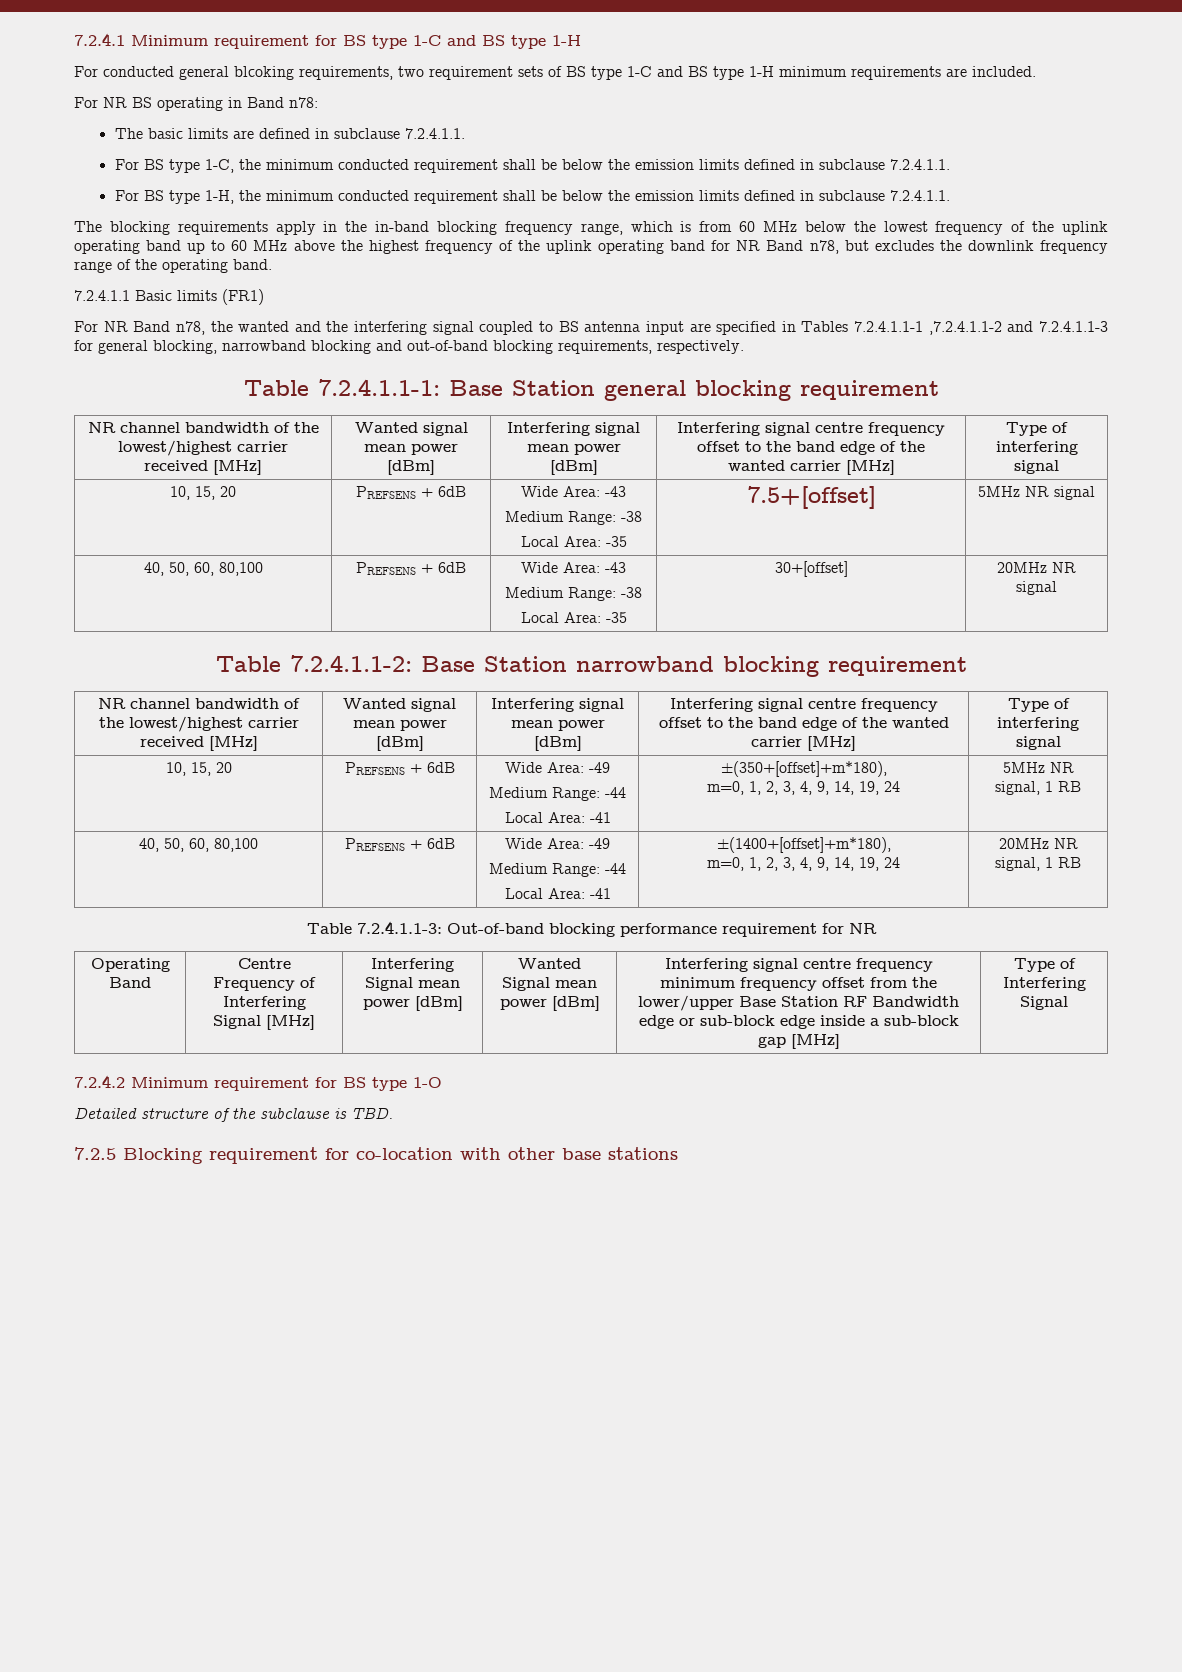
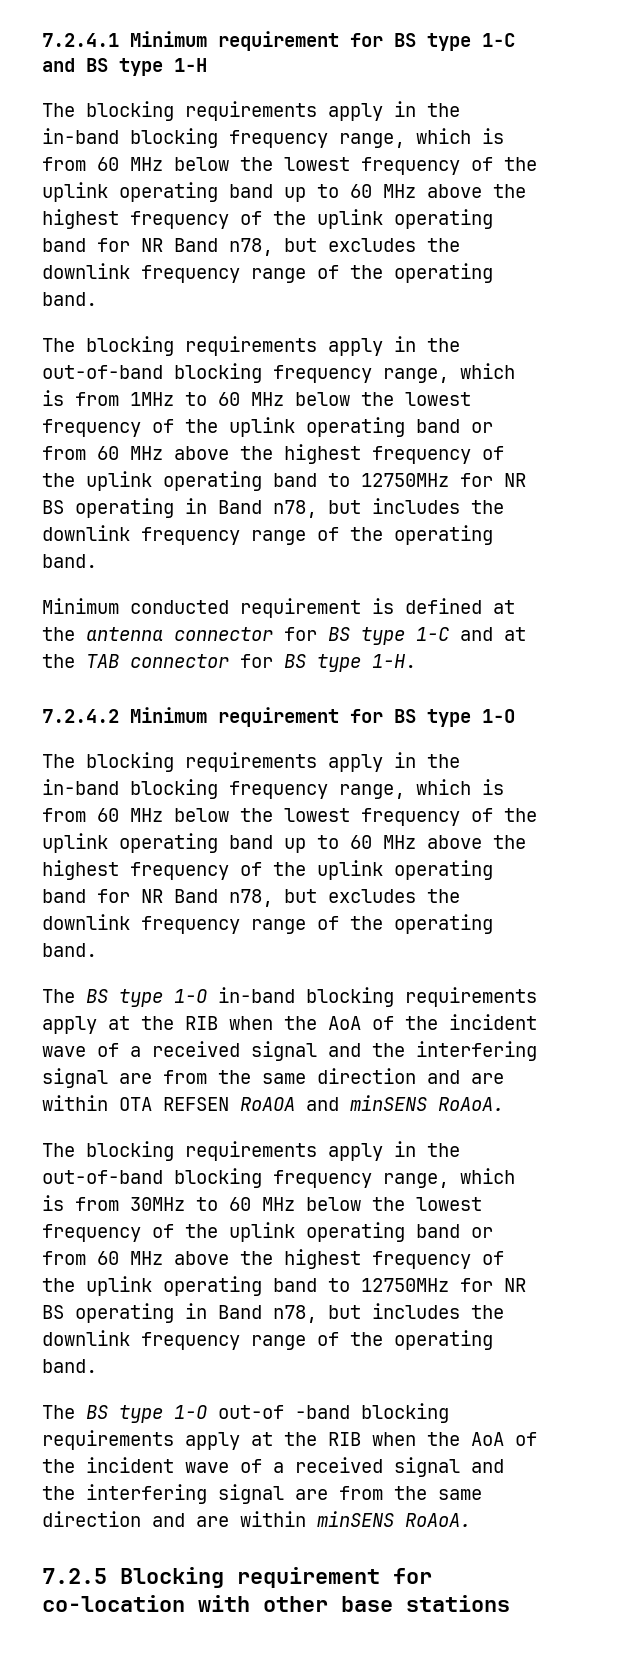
[74,66,1036,80] [74,97,318,111] [114,128,465,139] [114,159,950,173] [114,190,950,204] // For conducted general blcoking requirements, two requirement sets of BS type 1-C and BS type 1-H minimum requirements are included. // For NR BS operating in Band n78: // The basic limits are defined in subclause 7.2.4.1.1. // For BS type 1-C, the minimum conducted requirement shall be below the emission limits defined in subclause 7.2.4.1.1. // For BS type 1-H, the minimum conducted requirement shall be below the emission limits defined in subclause 7.2.4.1.1. -> (207, 65) none
[74,289,264,305] [74,321,1108,335] [74,340,744,354] [243,379,939,401] [87,422,319,433] [118,440,288,456] [144,460,262,475] [354,422,468,436] [363,444,458,455] [386,460,435,475] [506,422,640,436] [526,444,621,455] [549,460,598,475] [677,422,945,436] [697,441,925,455] [727,460,895,475] [1006,422,1068,436] [995,441,1078,455] [1014,460,1059,474] [170,486,236,500] [355,486,466,499] [521,486,626,497] [504,511,642,525] [520,536,627,547] [746,486,876,509] [978,486,1095,500] [143,562,263,576] [355,562,466,575] [521,562,626,573] [504,587,642,601] [520,612,627,623] [774,561,848,577] [997,562,1076,573] [1016,581,1057,595] [215,655,967,677] [98,698,300,709] [98,716,299,732] [139,736,258,751] [342,698,456,712] [352,720,447,731] [375,736,424,751] [490,698,624,712] [510,720,605,731] [533,736,582,751] [669,698,938,712] [658,717,949,731] [751,736,856,751] [1007,698,1070,712] [997,717,1079,731] [1015,736,1061,750] [165,762,232,776] [344,762,455,775] [504,762,610,773] [488,787,626,801] [504,812,611,823] [720,761,887,777] [707,781,900,795] [1002,762,1074,773] [995,781,1081,795] [139,838,258,852] [344,838,455,851] [504,838,610,849] [488,863,626,877] [504,888,611,899] [716,837,891,853] [707,857,900,871] [998,838,1078,849] [995,857,1081,871] [306,921,877,937] [90,958,170,972] [109,977,151,988] [237,958,291,969] [213,977,316,991] [222,996,306,1010] [213,1015,315,1030] [370,958,454,972] [364,977,460,991] [362,996,463,1011] [518,958,581,969] [501,977,597,991] [499,996,600,1011] [664,958,933,972] [660,977,937,991] [638,995,959,1011] [638,1015,959,1029] [757,1034,840,1049] [1013,958,1076,972] [1002,977,1086,991] [1020,996,1068,1010] 7.2.4.1.1 Basic limits (FR1) // For NR Band n78, the wanted and the interfering signal coupled to BS antenna input are specified in Tables 7.2.4.1.1-1 ,7.2.4.1.1-2 and 7.2.4.1.1-3 for general blocking, narrowband blocking and out-of-band blocking requirements, respectively. // Table 7.2.4.1.1-1: Base Station general blocking requirement // NR channel bandwidth of the lowest/highest carrier received [MHz] | Wanted signal mean power [dBm] | Interfering signal mean power [dBm] | Interfering signal centre frequency offset to the band edge of the wanted carrier [MHz] | Type of interfering signal // 10, 15, 20 | PREFSENS + 6dB | Wide Area: -43 // Medium Range: -38 // Local Area: -35 | 7.5+[offset] | 5MHz NR signal // 40, 50, 60, 80,100 | PREFSENS + 6dB | Wide Area: -43 // Medium Range: -38 // Local Area: -35 | 30+[offset] | 20MHz NR signal // Table 7.2.4.1.1-2: Base Station narrowband blocking requirement // NR channel bandwidth of the lowest/highest carrier received [MHz] | Wanted signal mean power [dBm] | Interfering signal mean power [dBm] | Interfering signal centre frequency offset to the band edge of the wanted carrier [MHz] | Type of interfering signal // 10, 15, 20 | PREFSENS + 6dB | Wide Area: -49 // Medium Range: -44 // Local Area: -41 | ±(350+[offset]+m*180), // m=0, 1, 2, 3, 4, 9, 14, 19, 24 | 5MHz NR signal, 1 RB // 40, 50, 60, 80,100 | PREFSENS + 6dB | Wide Area: -49 // Medium Range: -44 // Local Area: -41 | ±(1400+[offset]+m*180), // m=0, 1, 2, 3, 4, 9, 14, 19, 24 | 20MHz NR signal, 1 RB // Table 7.2.4.1.1-3: Out-of-band blocking performance requirement for NR // Operating Band | Centre Frequency of Interfering Signal [MHz] | Interfering Signal mean power [dBm] | Wanted Signal mean power [dBm] | Interfering signal centre frequency minimum frequency offset from the lower/upper Base Station RF Bandwidth edge or sub-block edge inside a sub-block gap [MHz] | Type of Interfering Signal -> [42,336,460,356] [42,363,515,383] [42,390,471,406] [42,417,493,437] [42,444,504,464] [42,471,526,491] [42,498,504,518] [42,525,493,545] [42,554,97,568] [42,598,515,618] [42,627,526,645] [42,654,416,672] The blocking requirements apply in the out-of-band blocking frequency range, which is from 1MHz to 60 MHz below the lowest frequency of the uplink operating band or from 60 MHz above the highest frequency of the uplink operating band to 12750MHz for NR BS operating in Band n78, but includes the downlink frequency range of the operating band. // Minimum conducted requirement is defined at the antenna connector for BS type 1-C and at the TAB connector for BS type 1-H.
[74,1107,393,1122] Detailed structure of the subclause is TBD. -> [42,752,460,772] [42,779,504,799] [42,808,537,826] [42,833,526,853] [42,860,493,880] [42,889,460,907] [42,914,493,934] [42,943,97,957] [42,987,537,1007] [42,1014,537,1034] [42,1041,537,1061] [42,1068,504,1088] [42,1095,504,1111] [42,1141,460,1161] [42,1168,515,1188] [42,1195,482,1211] [42,1222,493,1242] [42,1249,504,1269] [42,1276,526,1296] [42,1303,504,1323] [42,1330,493,1350] [42,1359,97,1373] [42,1403,449,1423] [42,1430,537,1450] [42,1457,504,1477] [42,1484,482,1504] [42,1511,471,1527] The blocking requirements apply in the in-band blocking frequency range, which is from 60 MHz below the lowest frequency of the uplink operating band up to 60 MHz above the highest frequency of the uplink operating band for NR Band n78, but excludes the downlink frequency range of the operating band. // The BS type 1-O in-band blocking requirements apply at the RIB when the AoA of the incident wave of a received signal and the interfering signal are from the same direction and are within OTA REFSEN RoAOA and minSENS RoAoA. // The blocking requirements apply in the out-of-band blocking frequency range, which is from 30MHz to 60 MHz below the lowest frequency of the uplink operating band or from 60 MHz above the highest frequency of the uplink operating band to 12750MHz for NR BS operating in Band n78, but includes the downlink frequency range of the operating band. // The BS type 1-O out-of -band blocking requirements apply at the RIB when the AoA of the incident wave of a received signal and the interfering signal are from the same direction and are within minSENS RoAoA.

